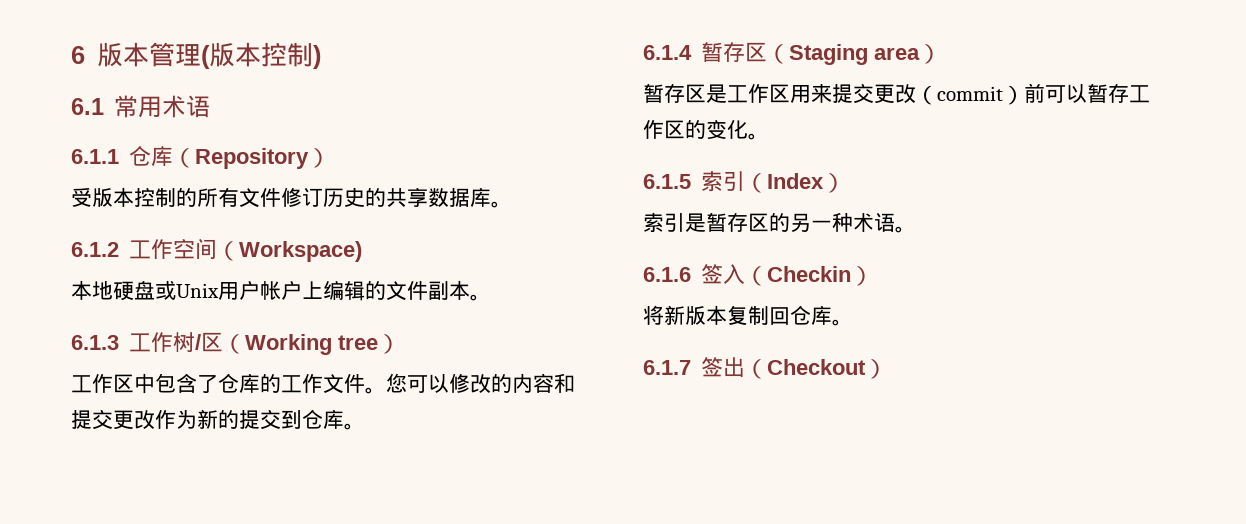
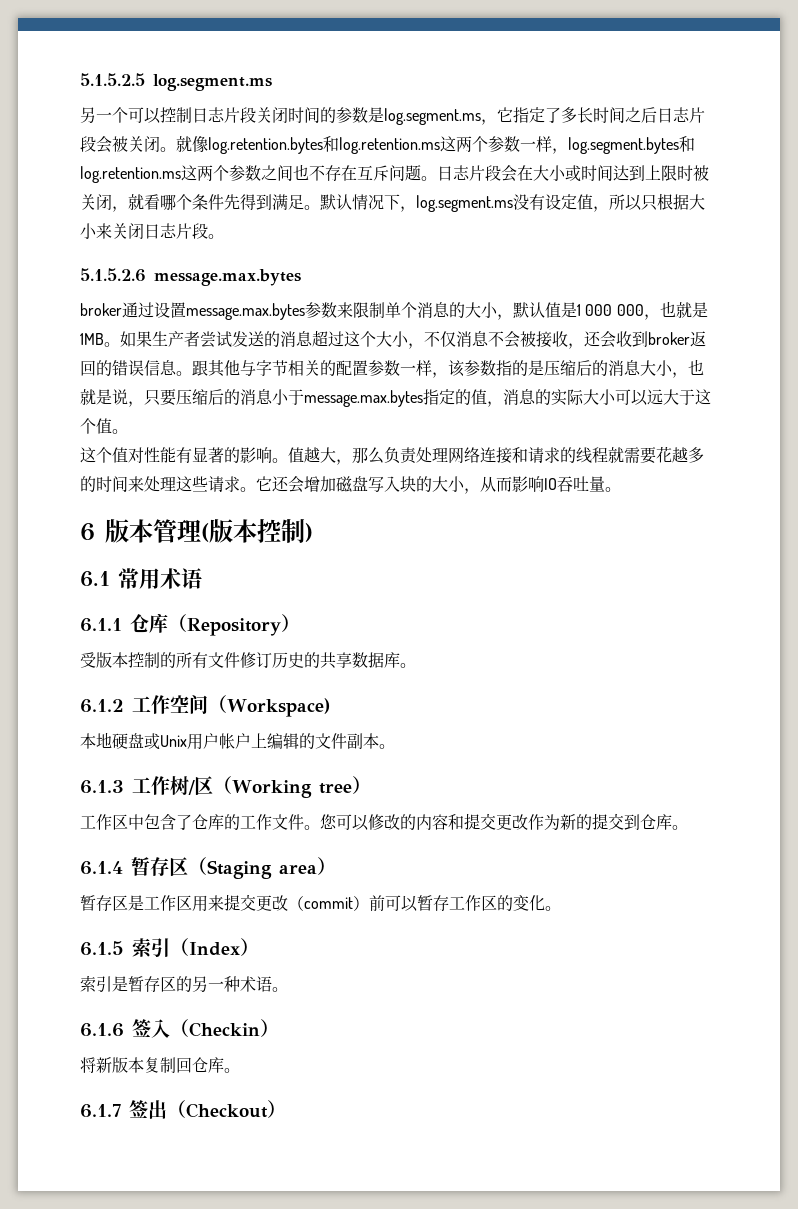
(71, 55) none -> [80,73,272,91] [80,107,705,125] [80,136,695,154] [80,164,709,183] [80,193,705,212] [80,223,224,239] [80,268,301,286] [80,301,708,320] [80,330,706,349] [80,359,704,378] [80,389,711,407] [80,418,128,434] [80,446,704,465] [80,476,621,494] 5.1.5.2.5 log.segment.ms // 另一个可以控制日志片段关闭时间的参数是log.segment.ms，它指定了多长时间之后日志片段会被关闭。就像log.retention.bytes和log.retention.ms这两个参数一样，log.segment.bytes和log.retention.ms这两个参数之间也不存在互斥问题。日志片段会在大小或时间达到上限时被关闭，就看哪个条件先得到满足。默认情况下，log.segment.ms没有设定值，所以只根据大小来关闭日志片段。 // 5.1.5.2.6 message.max.bytes // broker通过设置message.max.bytes参数来限制单个消息的大小，默认值是1 000 000，也就是1MB。如果生产者尝试发送的消息超过这个大小，不仅消息不会被接收，还会收到broker返回的错误信息。跟其他与字节相关的配置参数一样，该参数指的是压缩后的消息大小，也就是说，只要压缩后的消息小于message.max.bytes指定的值，消息的实际大小可以远大于这个值。 // 这个值对性能有显著的影响。值越大，那么负责处理网络连接和请求的线程就需要花越多的时间来处理这些请求。它还会增加磁盘写入块的大小，从而影响IO吞吐量。 //

